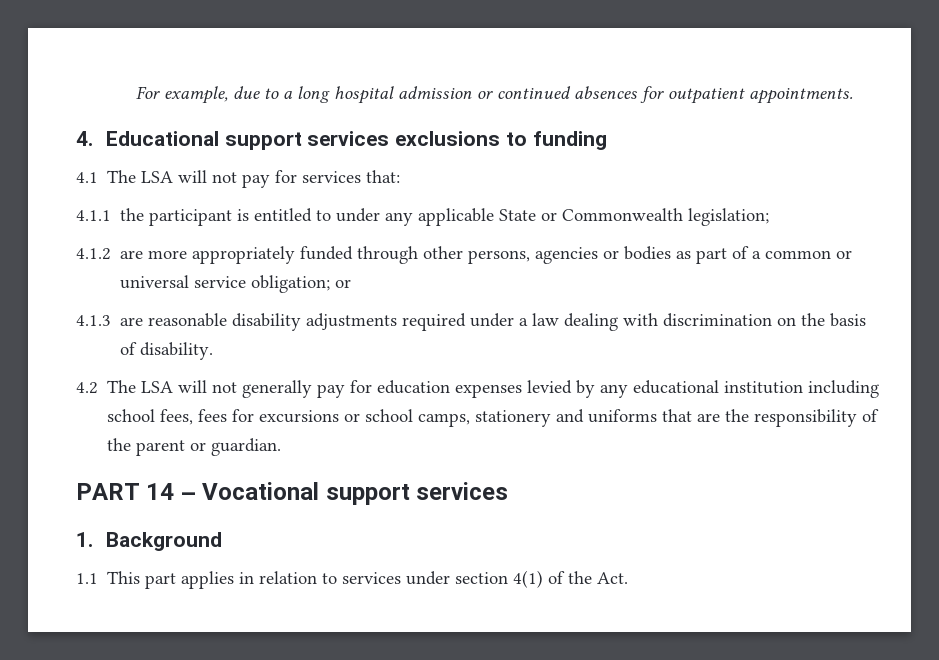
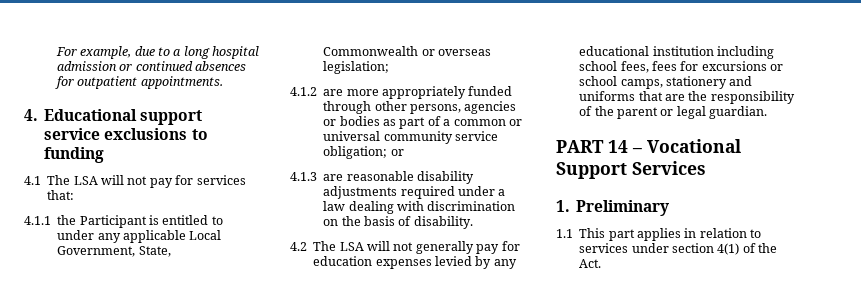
[307,131,390,146] services -> [44,128,101,140] service
[149,209,233,226] participant -> [79,215,147,228] Participant
[499,208,684,221] State or Commonwealth -> [189,230,222,240] [57,246,171,257] [323,46,491,56] Local Government, State, Commonwealth or overseas
(190, 282) none -> [383,131,453,144] community
(207, 446) none -> [676,106,706,119] legal
[325,482,509,505] support services -> [556,161,706,179] Support Services
[106,532,223,551] Background -> [576,200,670,216] Preliminary

